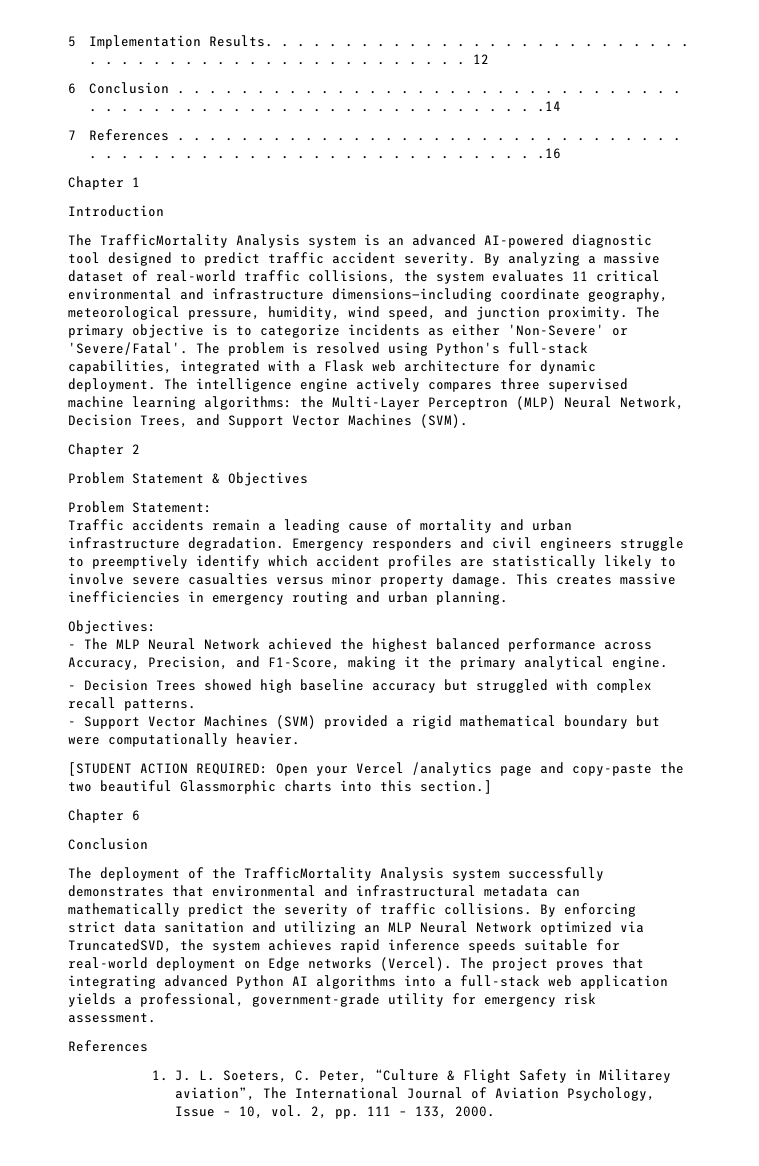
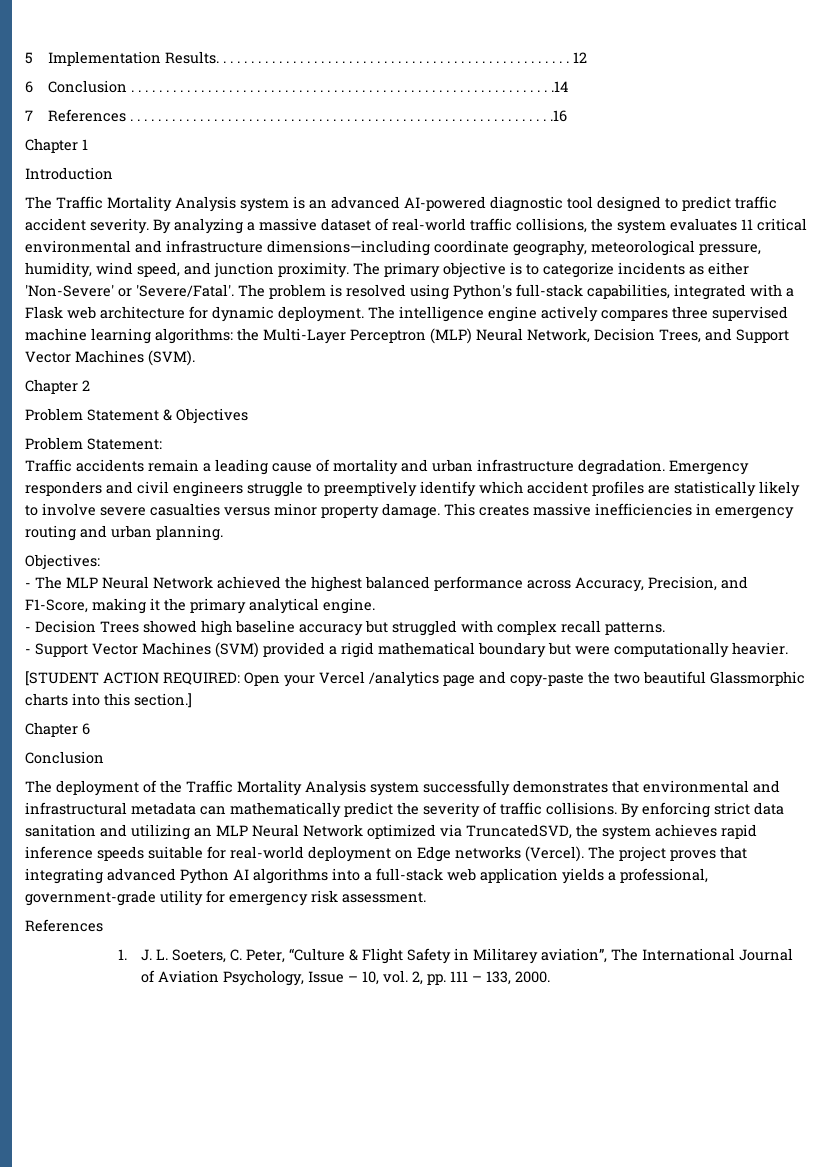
[100,234,228,248] TrafficMortality -> [56,196,172,212] Traffic Mortality
[244,867,372,881] TrafficMortality -> [186,780,302,796] Traffic Mortality

